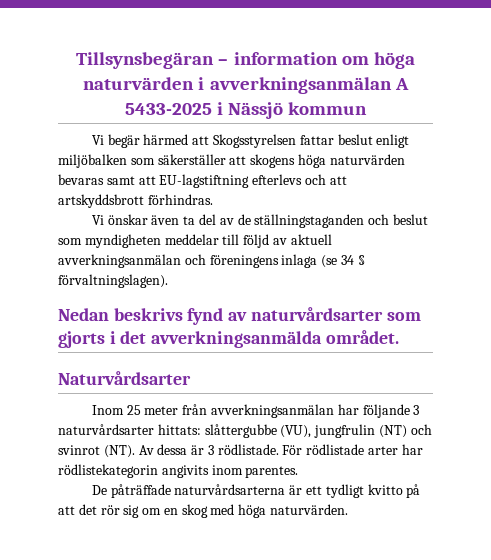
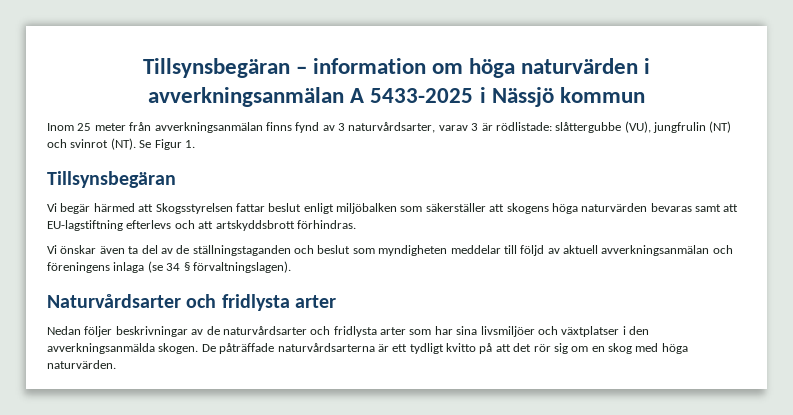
(368, 108) none -> [47,121,732,133] [47,138,195,150] [47,171,176,188] // Inom 25 meter från avverkningsanmälan finns fynd av 3 naturvårdsarter, varav 3 är rödlistade: slåttergubbe (VU), jungfrulin (NT) och svinrot (NT). Se Figur 1. // Tillsynsbegäran
[58,307,421,325] [58,330,399,348] [58,371,191,385] [91,404,420,418] [58,424,432,438] [58,444,423,458] [58,464,299,478] Nedan beskrivs fynd av naturvårdsarter som gjorts i det avverkningsanmälda området. // Naturvårdsarter // Inom 25 meter från avverkningsanmälan har följande 3 naturvårdsarter hittats: slåttergubbe (VU), jungfrulin (NT) och svinrot (NT). Av dessa är 3 rödlistade. För rödlistade arter har rödlistekategorin angivits inom parentes. // -> [47,294,336,311] [47,326,649,337] [47,343,199,354] Naturvårdsarter och fridlysta arter // Nedan följer beskrivningar av de naturvårdsarter och fridlysta arter som har sina livsmiljöer och växtplatser i den avverkningsanmälda skogen.

